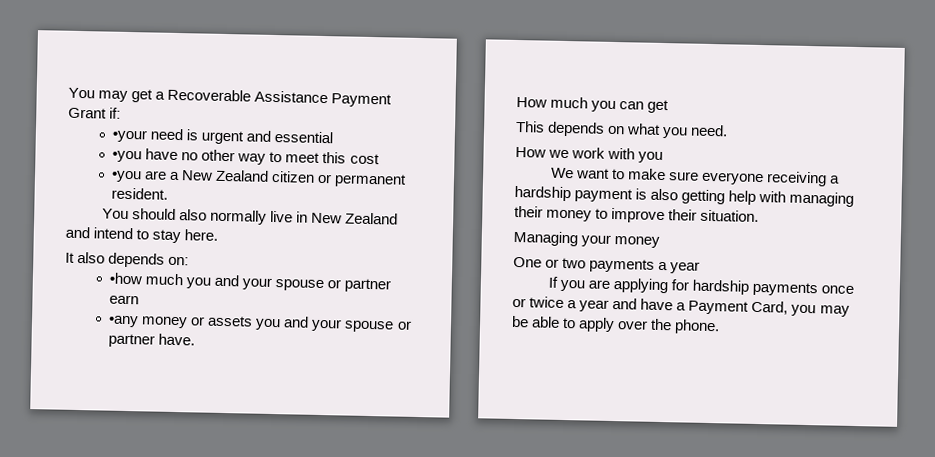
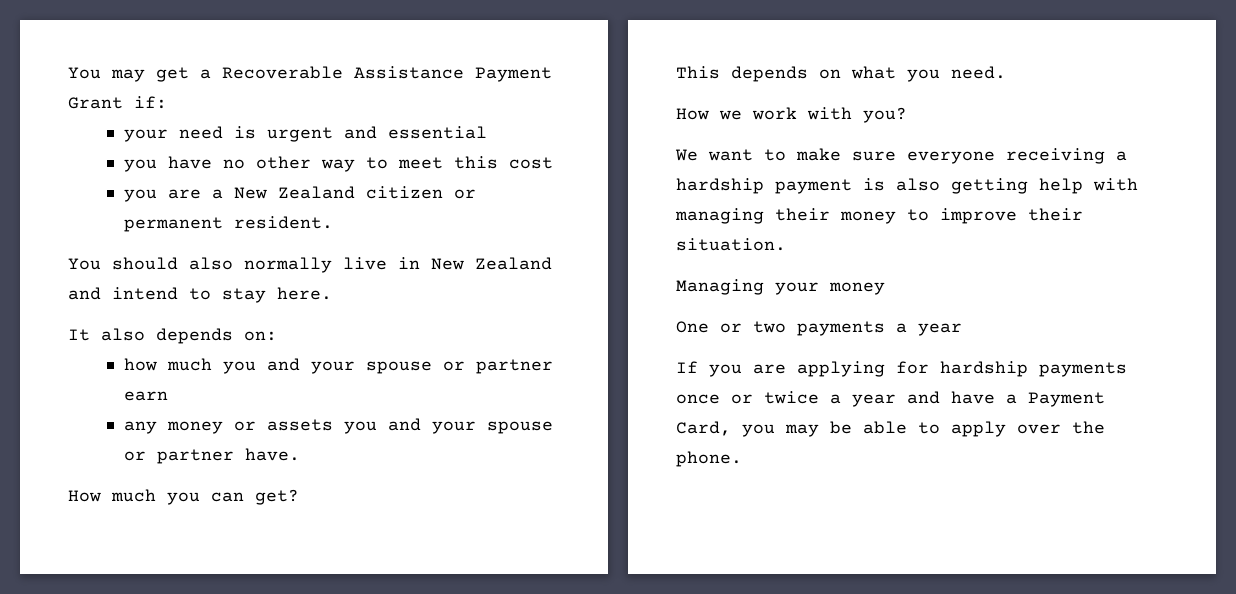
[112,129,148,143] •your -> [123,129,168,142] your
[112,150,143,163] •you -> [123,159,157,172] you
[111,170,143,183] •you -> [123,189,157,202] you
[109,272,144,285] •how -> [123,358,157,371] how
[108,315,140,328] •any -> [123,421,157,434] any
[647,99,670,114] get -> [255,489,299,505] get?
[638,151,664,164] you -> [863,107,907,123] you?

